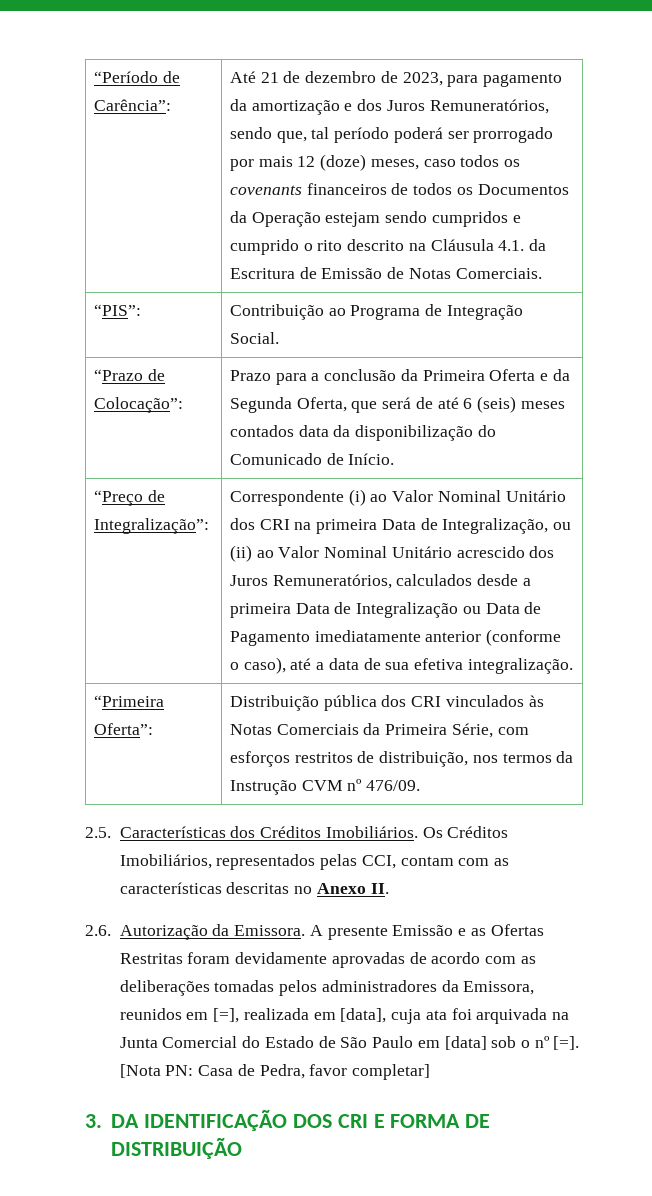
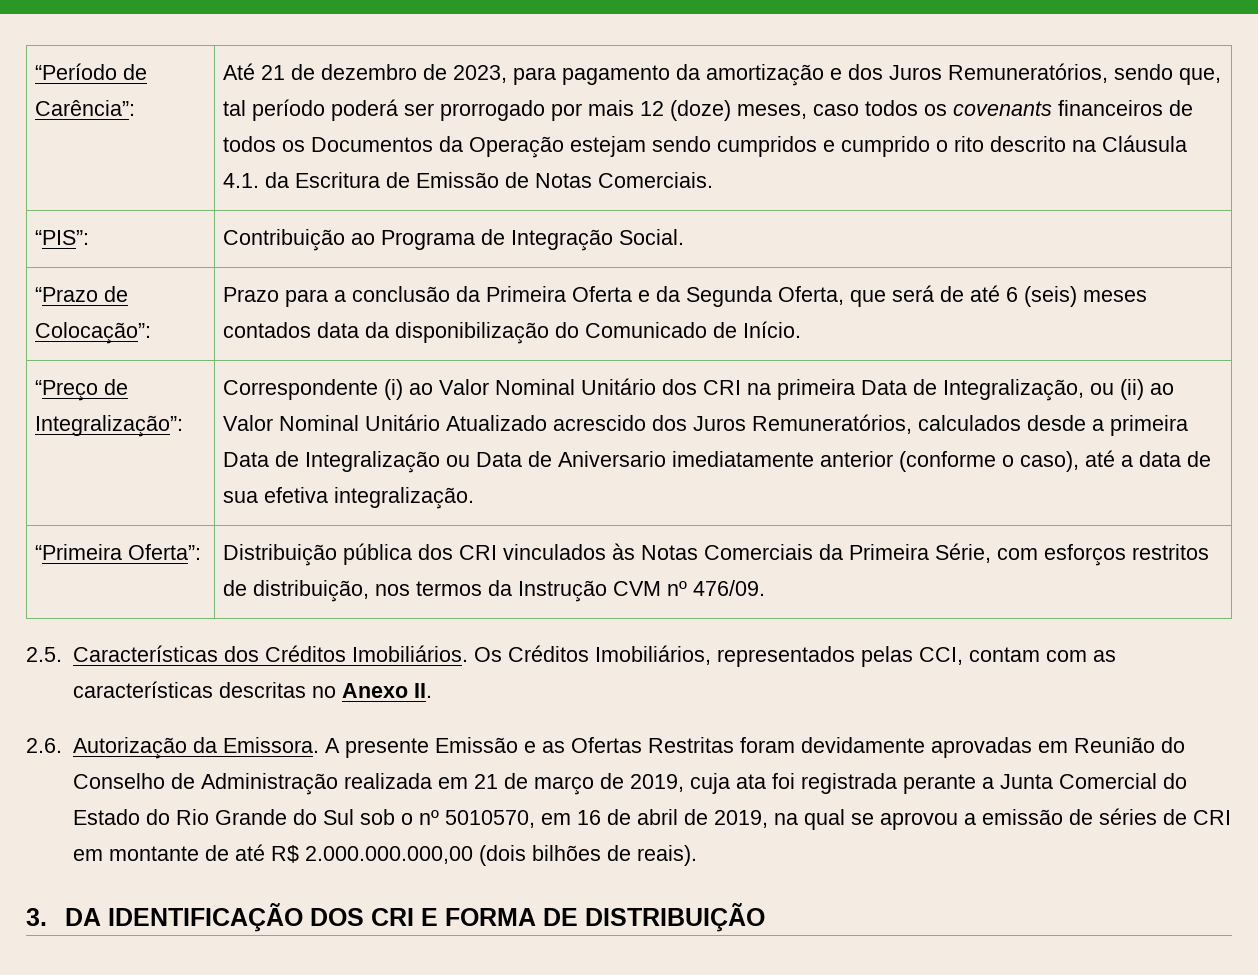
(452, 552) none -> [446,415,548,431] Atualizado
[229,631,310,646] Pagamento -> [558,451,667,467] Aniversario
[409,952,536,964] [119,980,535,996] [119,1008,570,1024] [119,1036,580,1050] [119,1064,431,1080] de acordo com as deliberações tomadas pelos administradores da Emissora, reunidos em [=], realizada em [data], cuja ata foi arquivada na Junta Comercial do Estado de São Paulo em [data] sob o nº [=]. [Nota PN: Casa de Pedra, favor completar] -> [1037,737,1185,753] [72,773,1187,795] [72,808,1231,830] [72,844,697,866] em Reunião do Conselho de Administração realizada em 21 de março de 2019, cuja ata foi registrada perante a Junta Comercial do Estado do Rio Grande do Sul sob o nº 5010570, em 16 de abril de 2019, na qual se aprovou a emissão de séries de CRI em montante de até R$ 2.000.000.000,00 (dois bilhões de reais).

